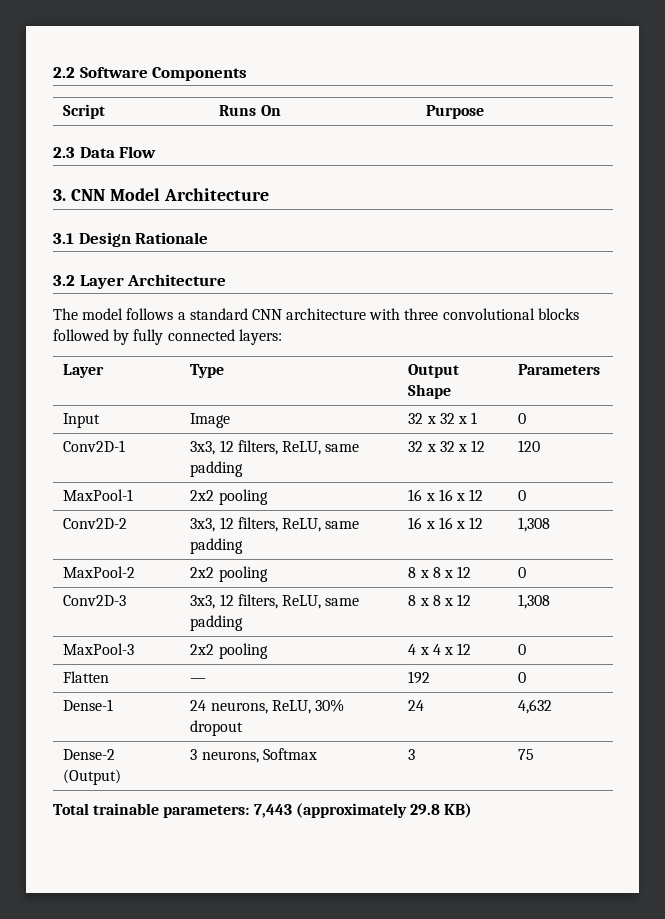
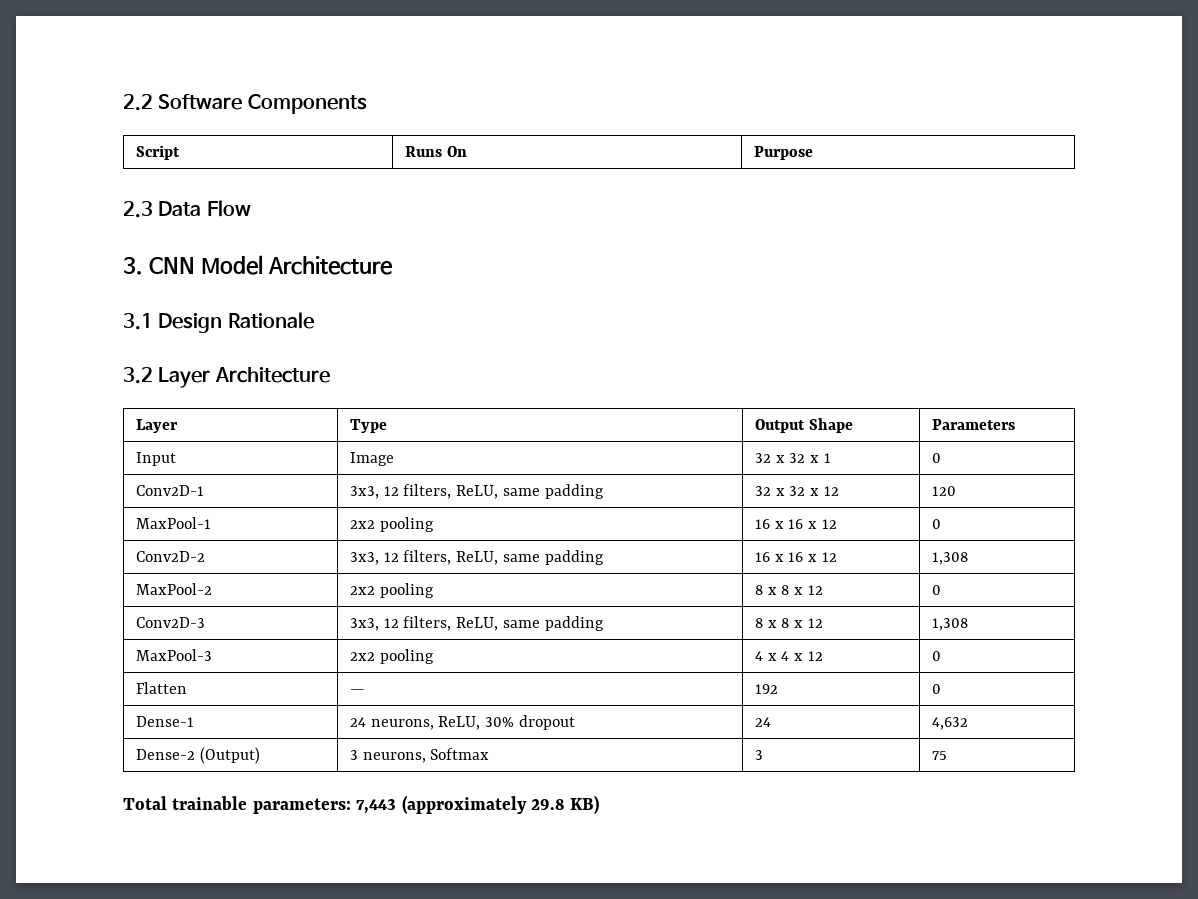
[53,308,579,320] [53,329,282,345] // The model follows a standard CNN architecture with three convolutional blocks followed by fully connected layers: -> (330, 375) none

